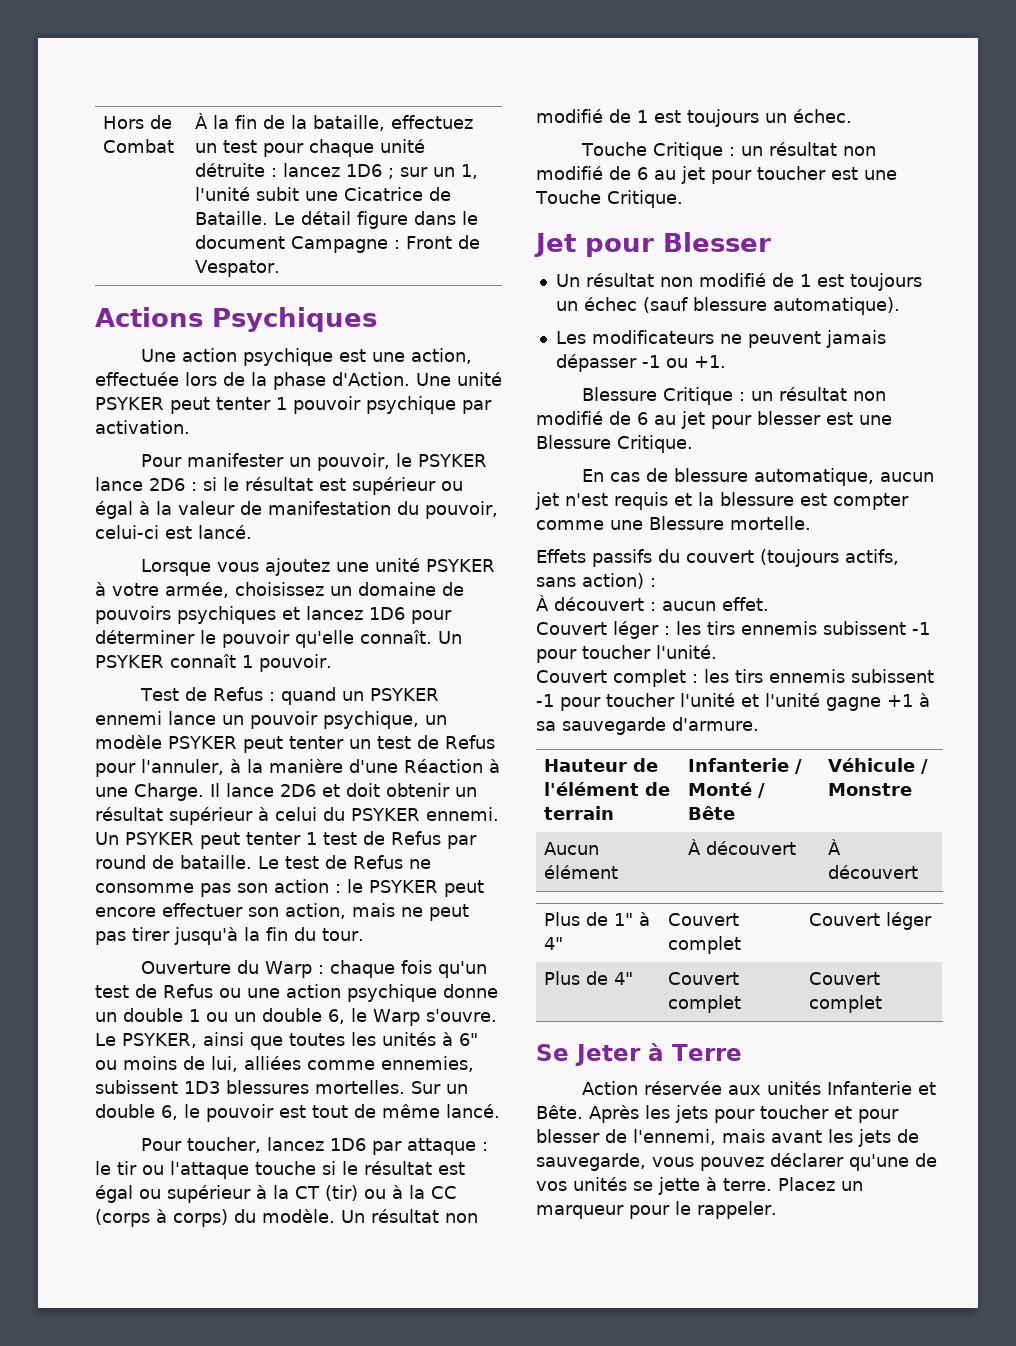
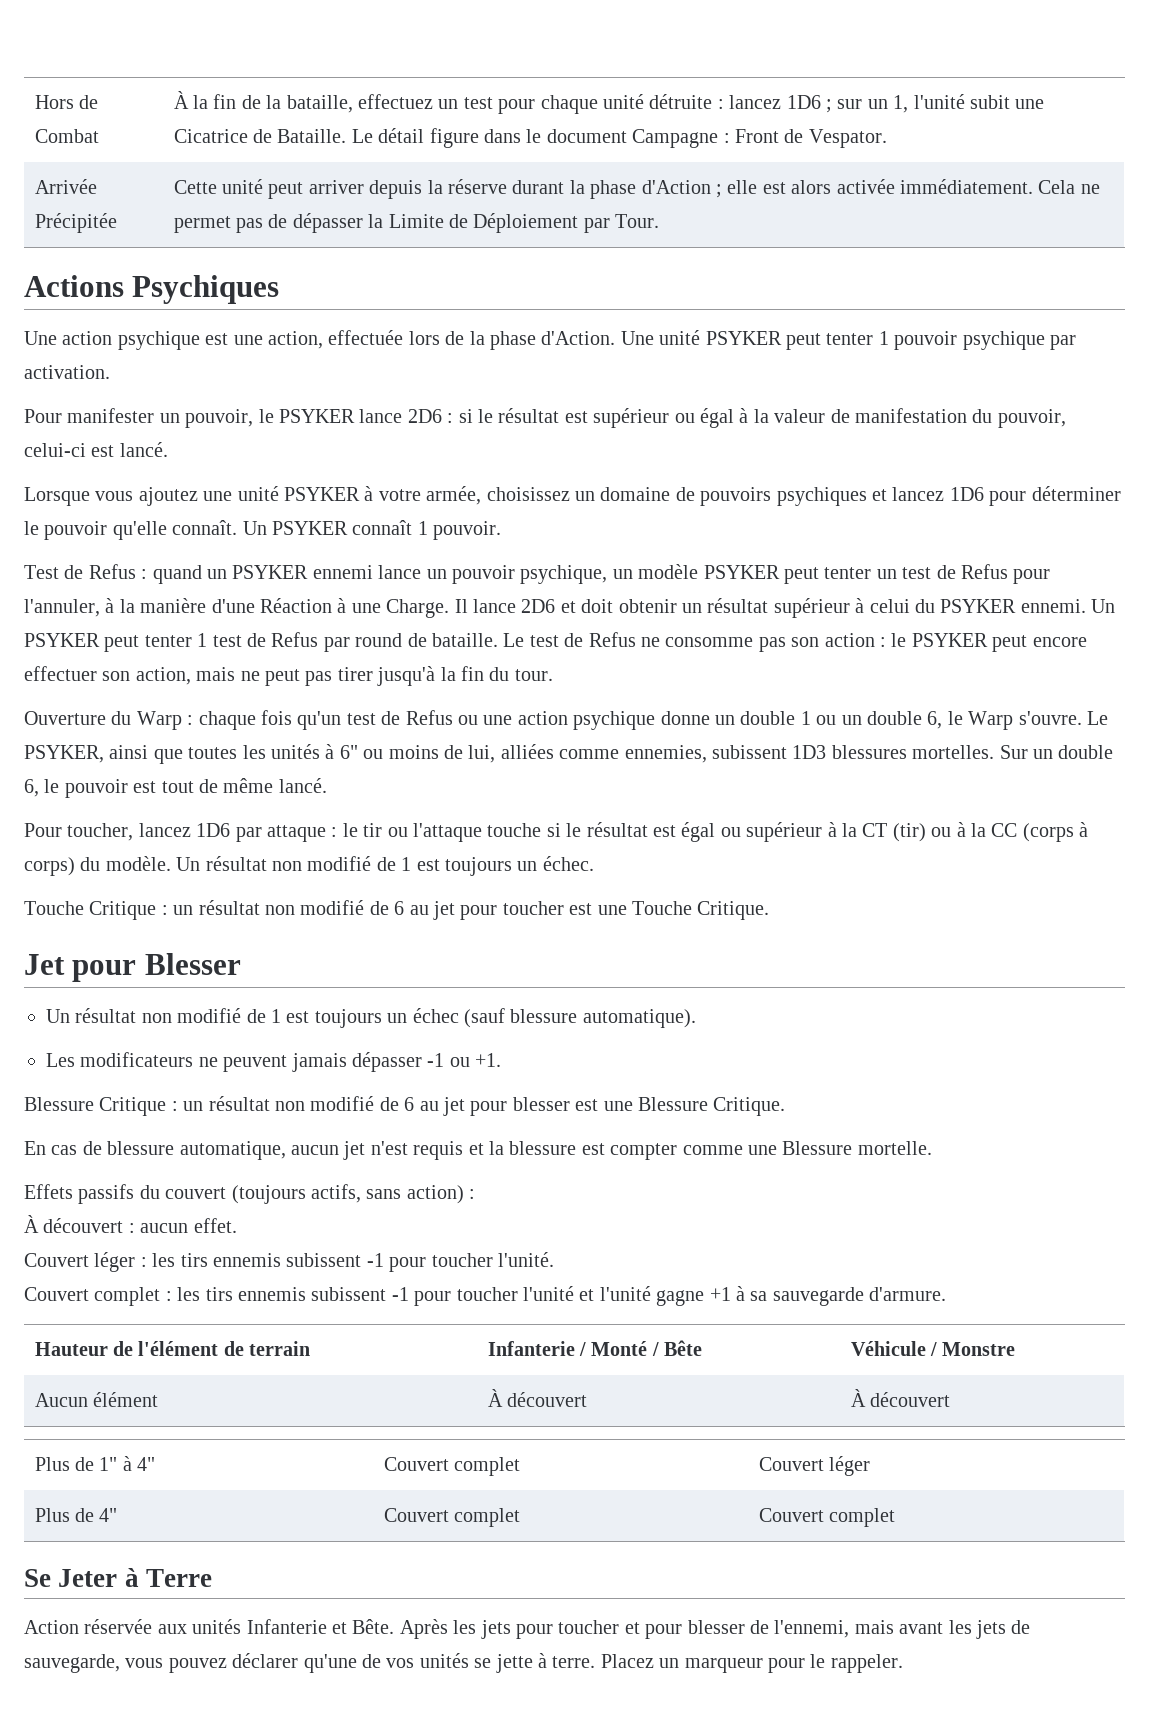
(281, 268) none -> [34,179,97,194] [34,213,117,233] [173,179,1100,199] [173,213,660,233] // Arrivée Précipitée | Cette unité peut arriver depuis la réserve durant la phase d'Action ; elle est alors activée immédiatement. Cela ne permet pas de dépasser la Limite de Déploiement par Tour.

